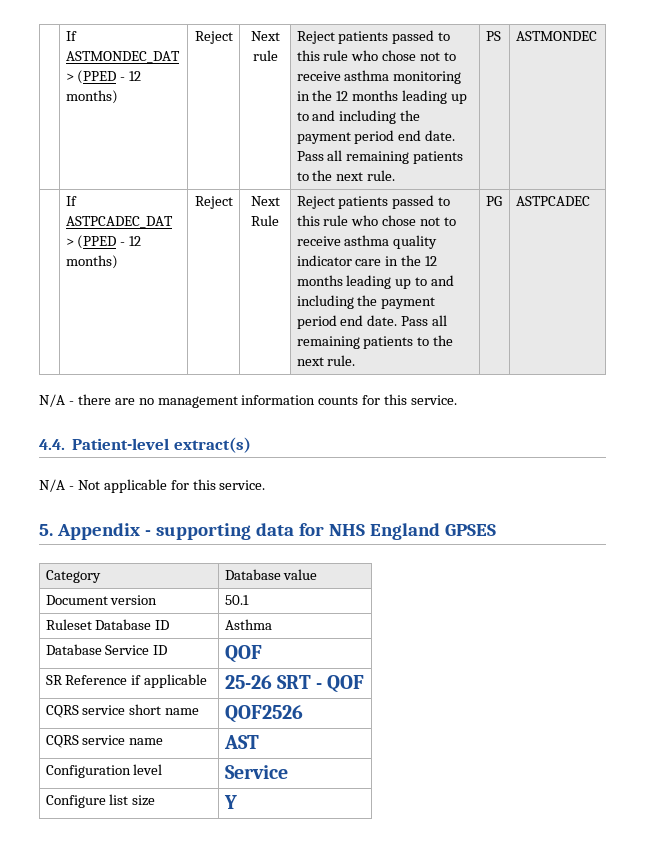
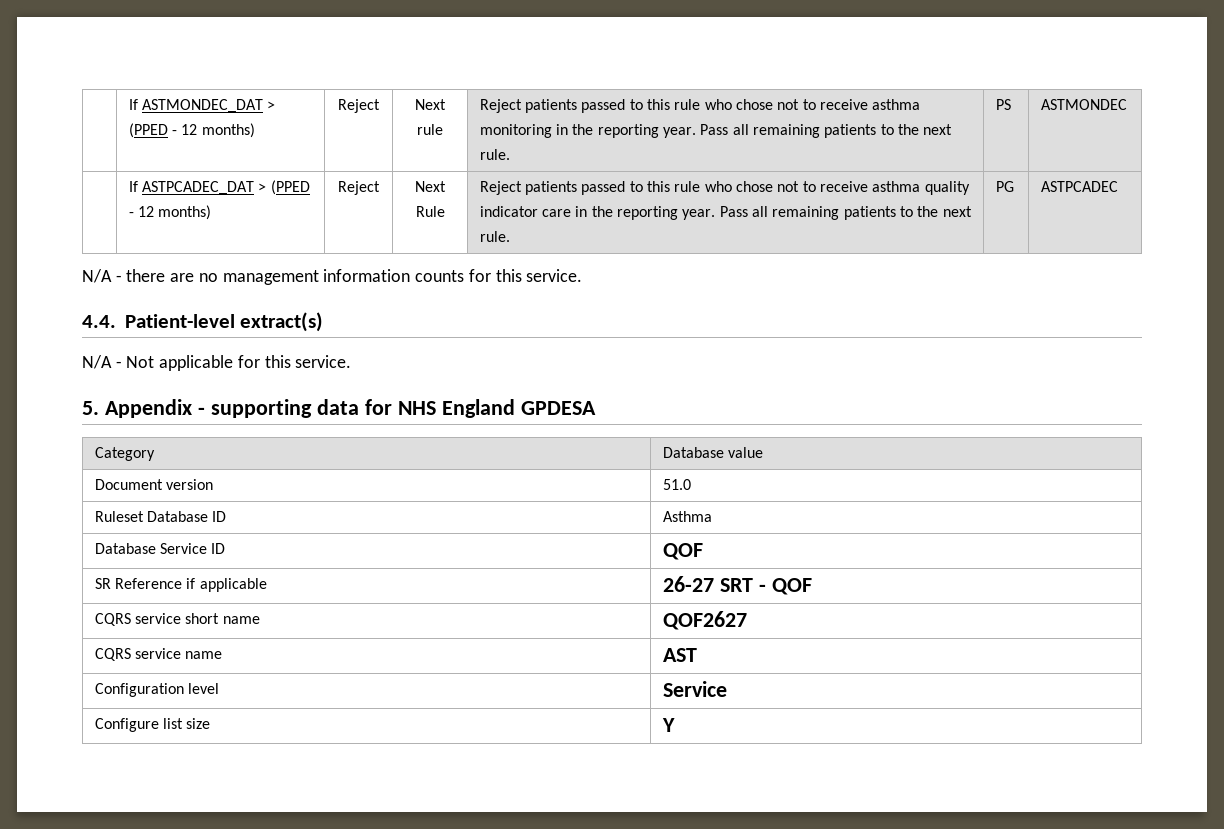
[336,90,468,104] [296,110,421,124] [296,130,456,144] 12 months leading up to and including the payment period end date. -> [597,124,697,138] reporting year.
[425,256,438,266] [296,275,455,289] [296,295,436,309] [296,315,398,329] 12 months leading up to and including the payment period end date. -> [617,206,716,220] reporting year.
[444,524,496,536] GPSES -> [520,401,596,415] GPDESA
[224,595,249,605] 50.1 -> [662,479,691,490] 51.0
[224,675,272,689] 25-26 -> [662,576,714,592] 26-27
[224,705,303,723] QOF2526 -> [662,611,747,630] QOF2627

